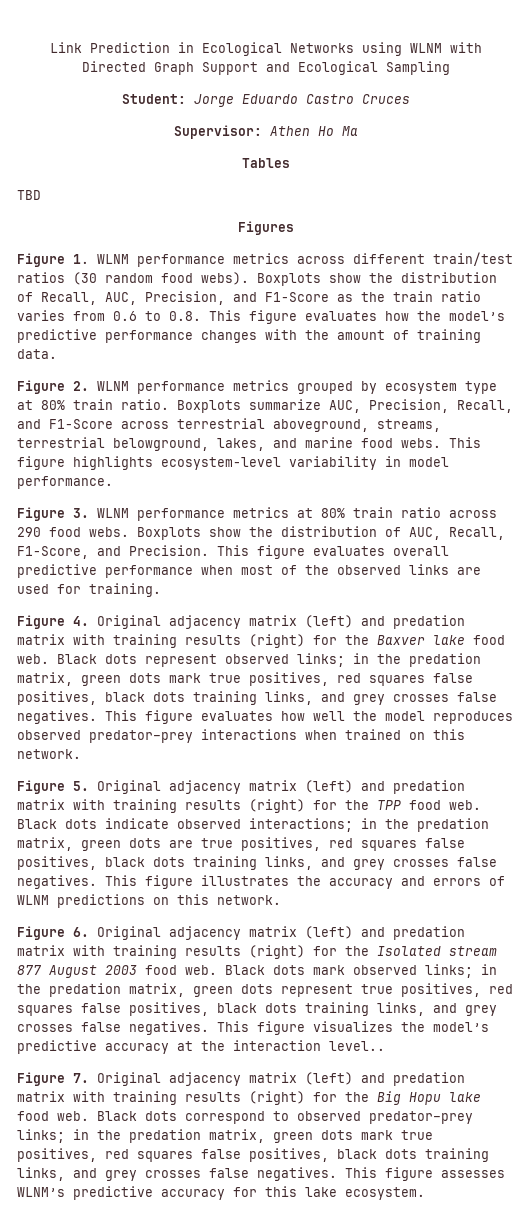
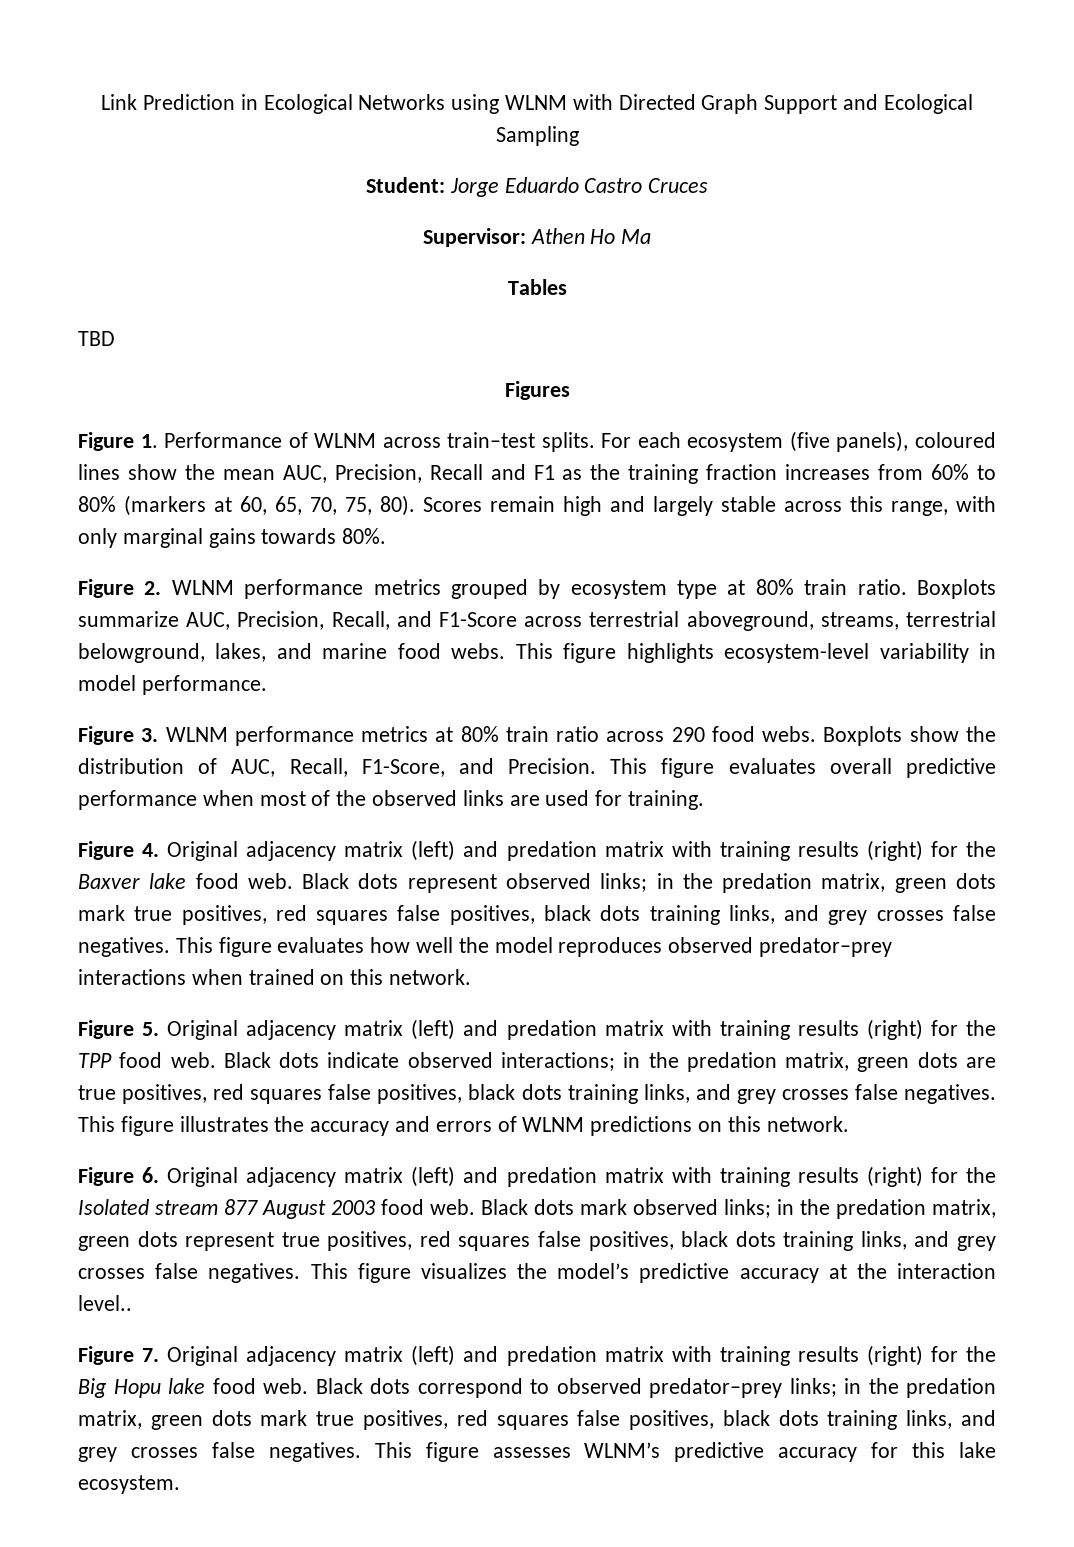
[97,252,513,267] [17,272,497,286] [17,291,481,305] [17,310,505,324] [17,329,481,343] [17,349,57,359] WLNM performance metrics across different train/test ratios (30 random food webs). Boxplots show the distribution of Recall, AUC, Precision, and F1-Score as the train ratio varies from 0.6 to 0.8. This figure evaluates how the model’s predictive performance changes with the amount of training data. -> [164,431,997,452] [78,464,996,484] [78,495,996,516] [78,528,387,548] Performance of WLNM across train–test splits. For each ecosystem (five panels), coloured lines show the mean AUC, Precision, Recall and F1 as the training fraction increases from 60% to 80% (markers at 60, 65, 70, 75, 80). Scores remain high and largely stable across this range, with only marginal gains towards 80%.

